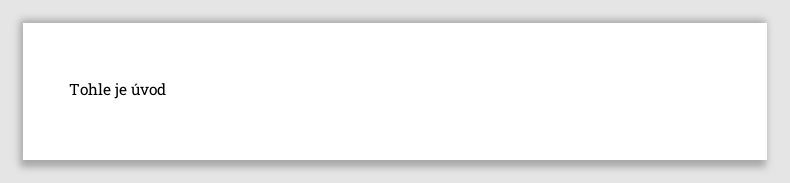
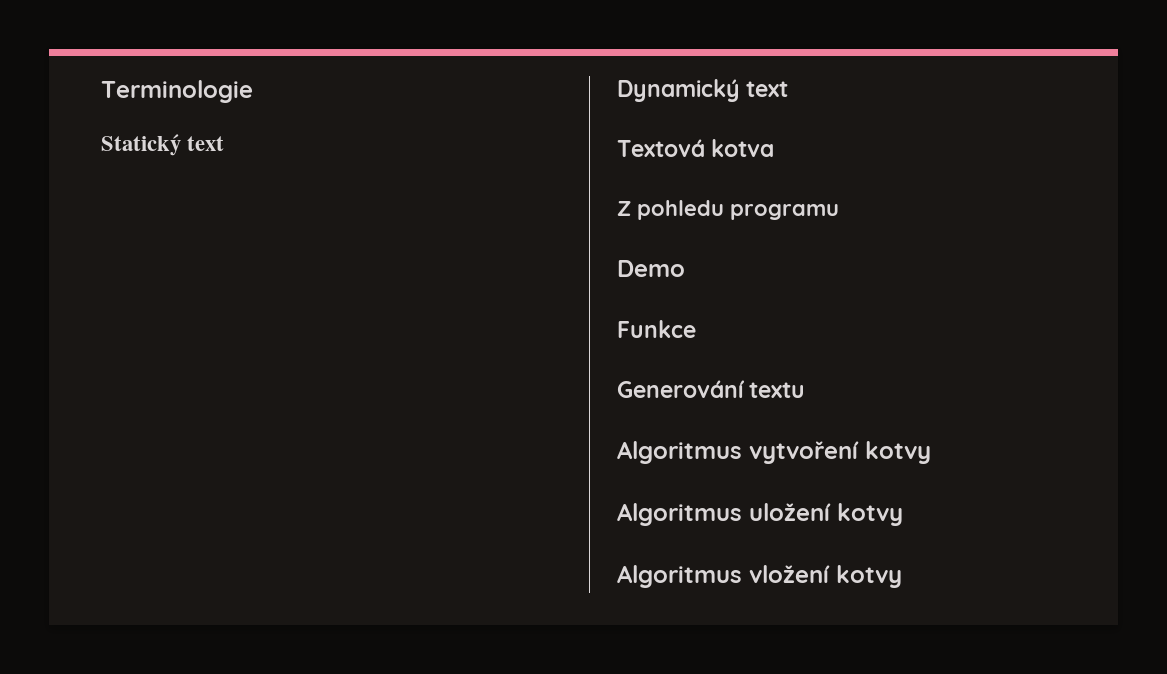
[69,83,167,99] Tohle je úvod -> [101,80,253,103] [101,134,225,156] [617,79,789,102] [617,139,775,157] [617,200,839,220] [617,260,685,277] [617,320,696,338] [617,380,806,398] [617,441,931,464] [617,503,903,526] [617,565,902,588] Terminologie // Statický text // Dynamický text // Textová kotva // Z pohledu programu // Demo // Funkce // Generování textu // Algoritmus vytvoření kotvy // Algoritmus uložení kotvy // Algoritmus vložení kotvy

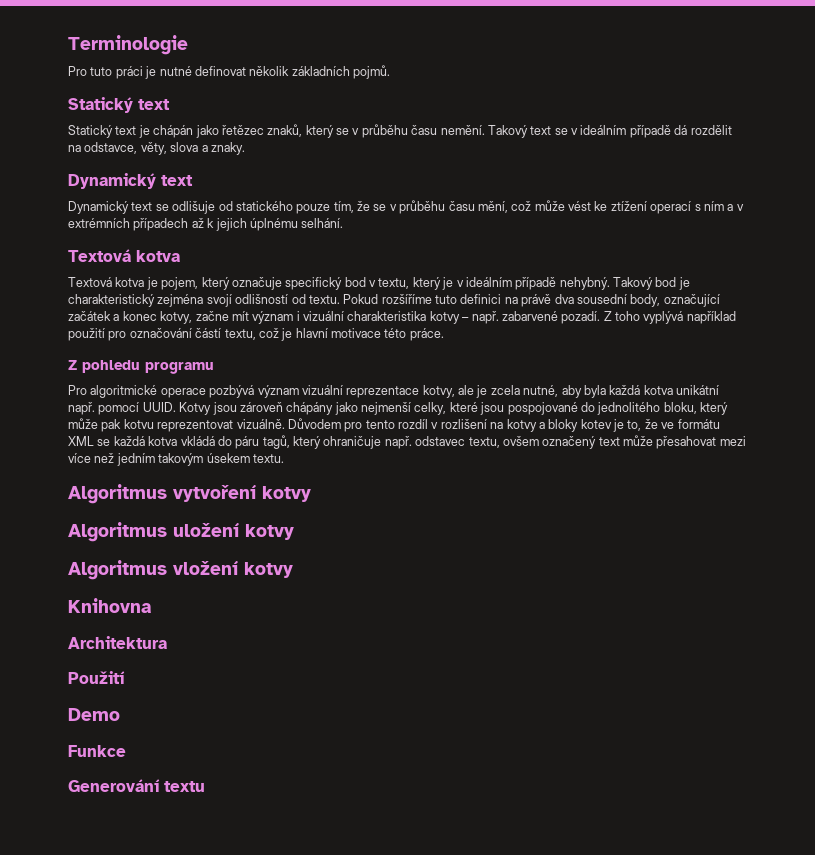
[101,134,225,156] [617,79,789,102] [617,139,775,157] [617,200,839,220] [617,260,685,277] [617,320,696,338] [617,380,806,398] Statický text // Dynamický text // Textová kotva // Z pohledu programu // Demo // Funkce // Generování textu -> [68,65,390,79] [68,97,170,113] [68,124,732,138] [68,142,245,155] [68,173,193,189] [68,200,744,214] [68,218,344,231] [68,249,180,262] [68,277,690,290] [68,294,720,307] [68,311,736,324] [68,328,444,341] [68,360,214,374] [68,385,719,398] [68,402,728,415] [68,418,720,432] [68,435,746,449] [68,453,284,466] Pro tuto práci je nutné definovat několik základních pojmů. // Statický text // Statický text je chápán jako řetězec znaků, který se v průběhu času nemění. Takový text se v ideálním případě dá rozdělit na odstavce, věty, slova a znaky. // Dynamický text // Dynamický text se odlišuje od statického pouze tím, že se v průběhu času mění, což může vést ke ztížení operací s ním a v extrémních případech až k jejich úplnému selhání. // Textová kotva // Textová kotva je pojem, který označuje specifický bod v textu, který je v ideálním případě nehybný. Takový bod je charakteristický zejména svojí odlišností od textu. Pokud rozšíříme tuto definici na právě dva sousední body, označující začátek a konec kotvy, začne mít význam i vizuální charakteristika kotvy – např. zabarvené pozadí. Z toho vyplývá například použití pro označování částí textu, což je hlavní motivace této práce. // Z pohledu programu // Pro algoritmické operace pozbývá význam vizuální reprezentace kotvy, ale je zcela nutné, aby byla každá kotva unikátní např. pomocí UUID. Kotvy jsou zároveň chápány jako nejmenší celky, které jsou pospojované do jednolitého bloku, který může pak kotvu reprezentovat vizuálně. Důvodem pro tento rozdíl v rozlišení na kotvy a bloky kotev je to, že ve formátu XML se každá kotva vkládá do páru tagů, který ohraničuje např. odstavec textu, ovšem označený text může přesahovat mezi více než jedním takovým úsekem textu.
(902, 576) none -> [68,598,152,613] [68,636,167,649] [68,671,125,684] [68,708,120,721] [68,745,126,757] [68,779,205,792] // Knihovna // Architektura // Použití // Demo // Funkce // Generování textu

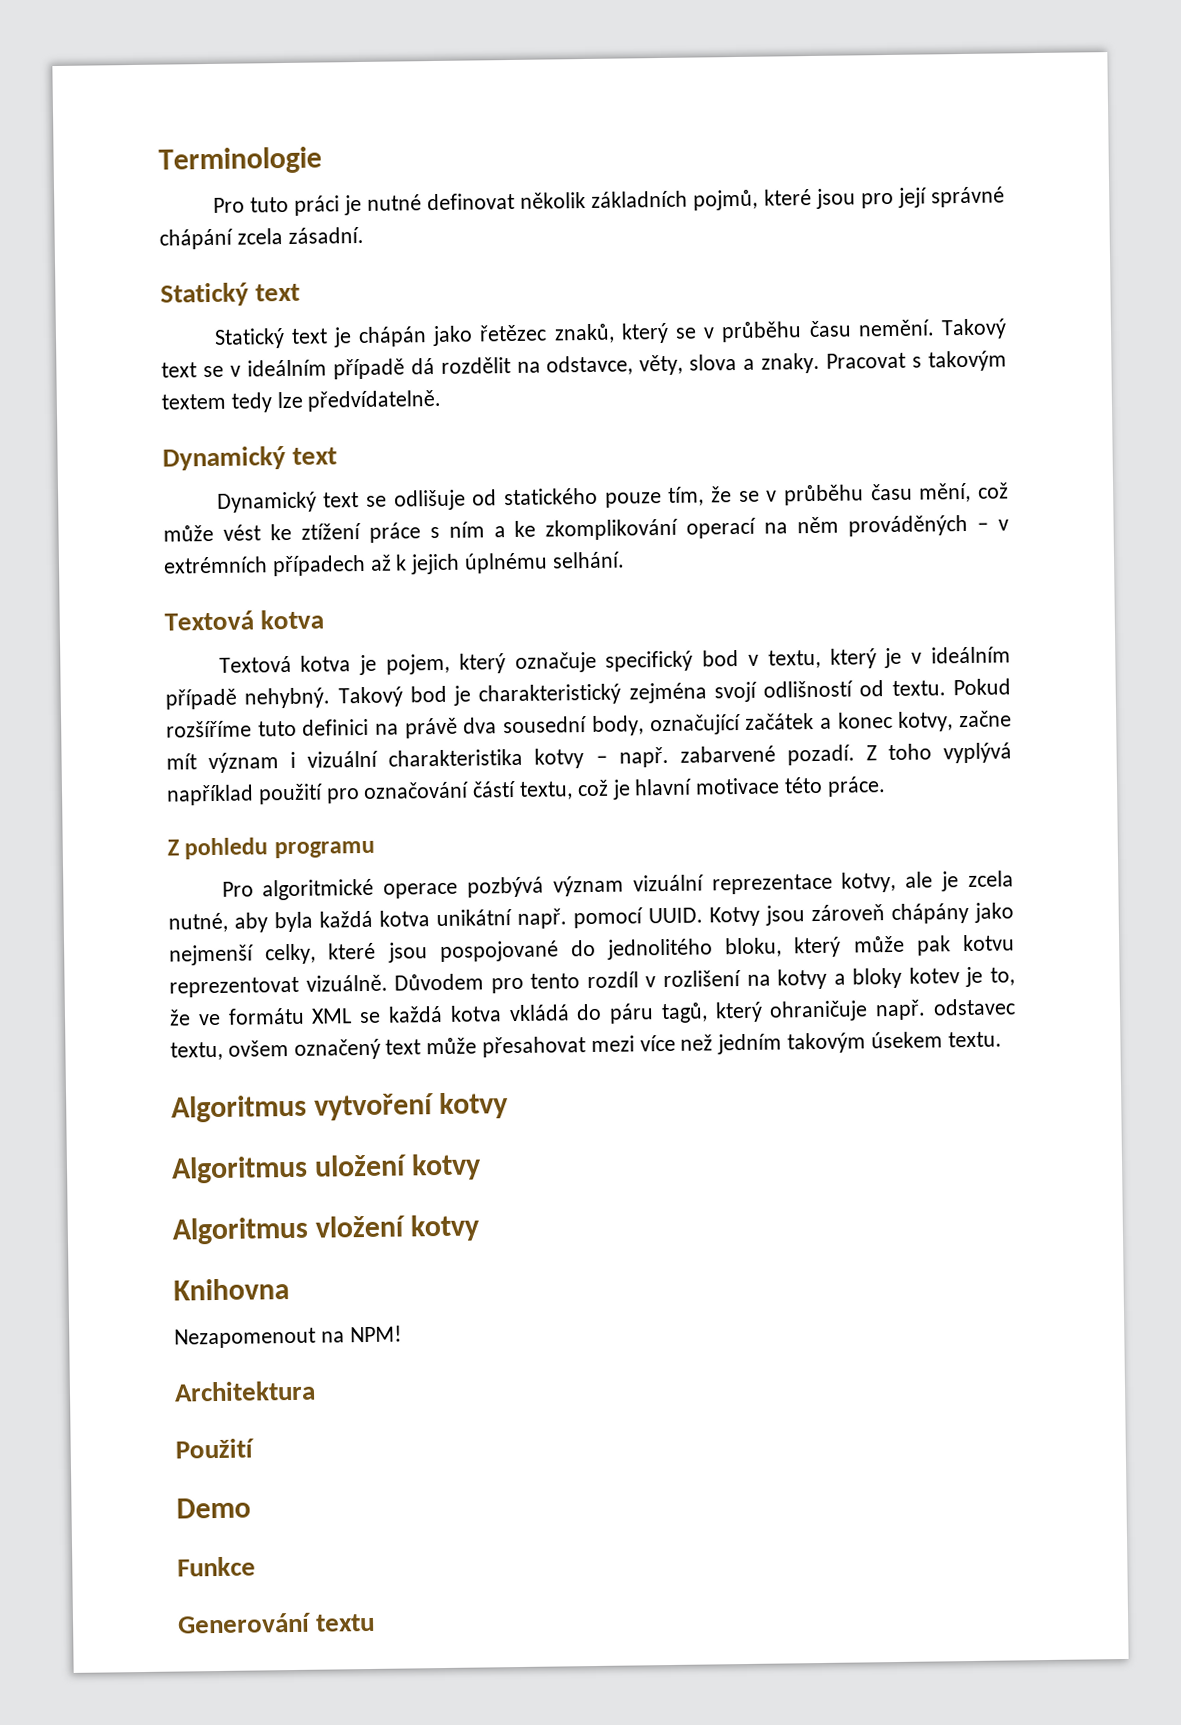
[353,65,390,79] pojmů. -> [693,186,1005,211] [159,226,364,250] pojmů, které jsou pro její správné chápání zcela zásadní.
(245, 148) none -> [826,350,1007,372] [161,389,442,413] Pracovat s takovým textem tedy lze předvídatelně.
[650,201,692,214] operací -> [368,522,421,543] práce
(734, 207) none -> [514,514,990,541] ke zkomplikování operací na něm prováděných –
(152, 605) none -> [174,1325,402,1349] // Nezapomenout na NPM!

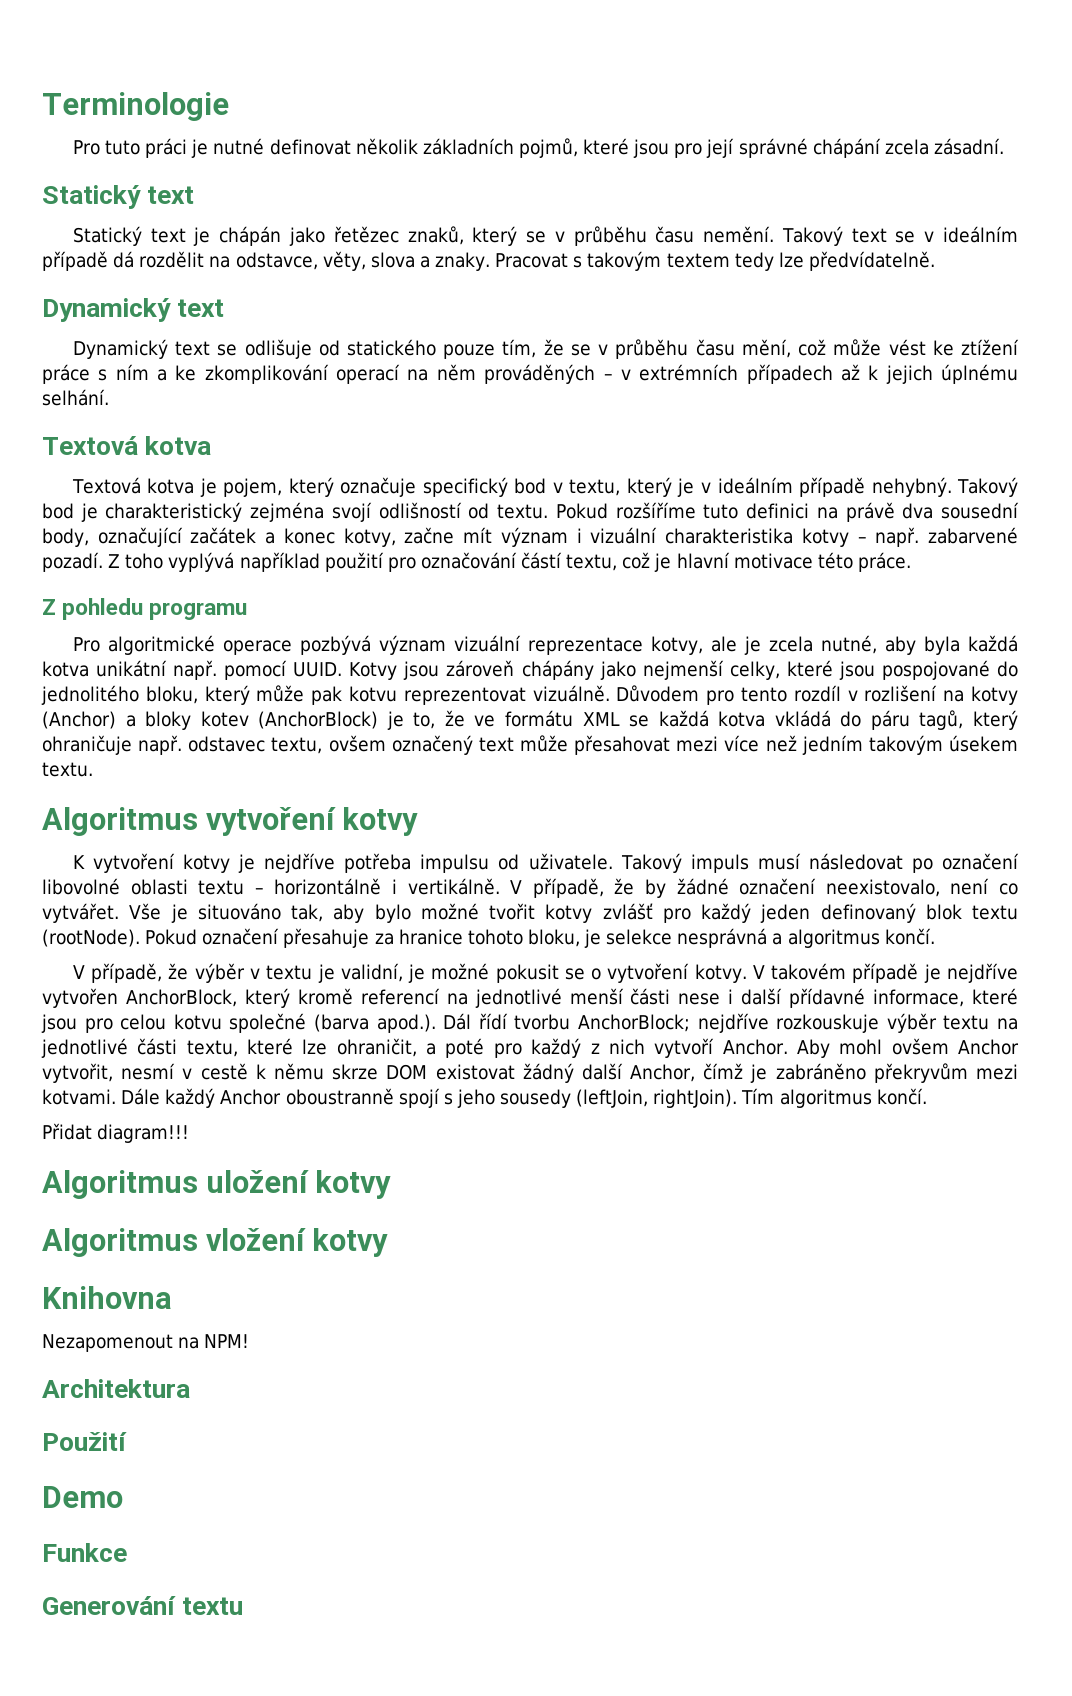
(828, 979) none -> [42,711,116,729] (Anchor)
(960, 975) none -> [258,711,379,729] (AnchorBlock)
(510, 1106) none -> [72,853,1020,873] [42,878,1019,898] [42,903,1018,923] [42,928,935,948] [72,963,1018,983] [42,988,1019,1008] [41,1013,1018,1033] [41,1038,1020,1058] [42,1063,1018,1083] [42,1088,927,1108] [42,1123,190,1143] // K vytvoření kotvy je nejdříve potřeba impulsu od uživatele. Takový impuls musí následovat po označení libovolné oblasti textu – horizontálně i vertikálně. V případě, že by žádné označení neexistovalo, není co vytvářet. Vše je situováno tak, aby bylo možné tvořit kotvy zvlášť pro každý jeden definovaný blok textu (rootNode). Pokud označení přesahuje za hranice tohoto bloku, je selekce nesprávná a algoritmus končí. // V případě, že výběr v textu je validní, je možné pokusit se o vytvoření kotvy. V takovém případě je nejdříve vytvořen AnchorBlock, který kromě referencí na jednotlivé menší části nese i další přídavné informace, které jsou pro celou kotvu společné (barva apod.). Dál řídí tvorbu AnchorBlock; nejdříve rozkouskuje výběr textu na jednotlivé části textu, které lze ohraničit, a poté pro každý z nich vytvoří Anchor. Aby mohl ovšem Anchor vytvořit, nesmí v cestě k němu skrze DOM existovat žádný další Anchor, čímž je zabráněno překryvům mezi kotvami. Dále každý Anchor oboustranně spojí s jeho sousedy (leftJoin, rightJoin). Tím algoritmus končí. // Přidat diagram!!!

